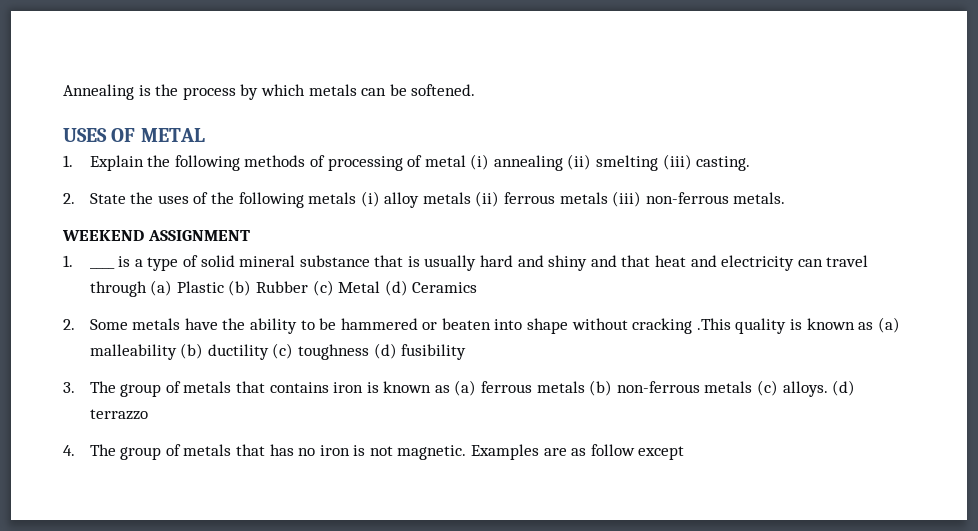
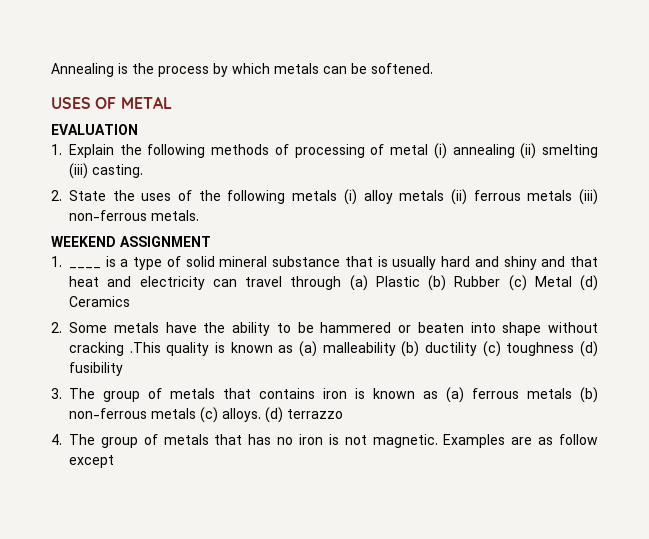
(205, 135) none -> [51,124,138,135] // EVALUATION

